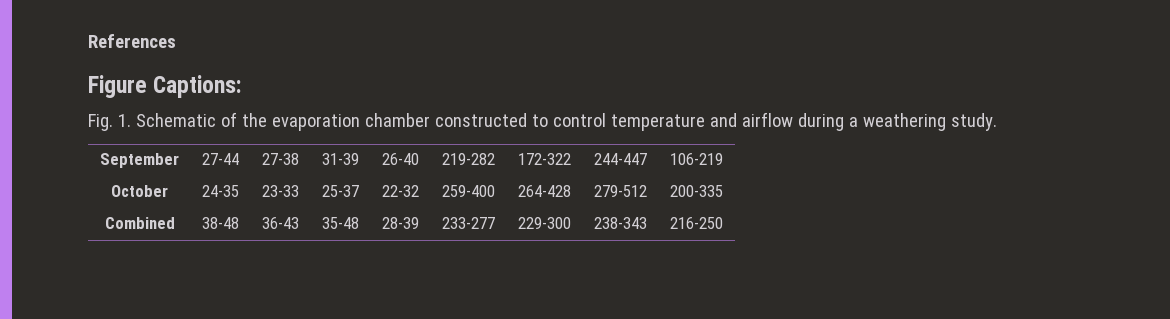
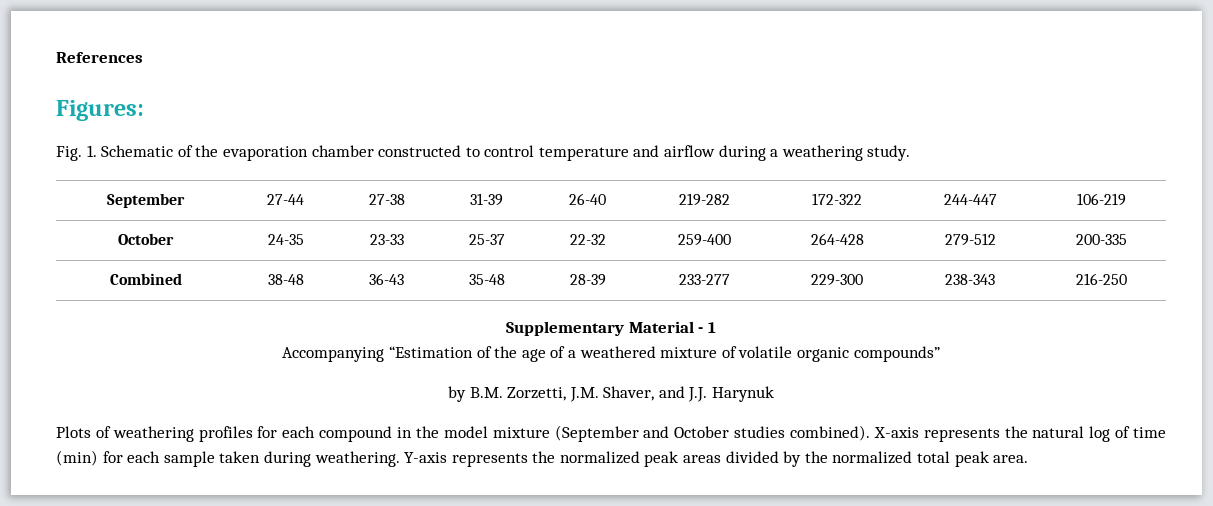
[88,75,242,98] Figure Captions: -> [56,100,144,121] Figures:
(723, 223) none -> [506,321,716,336] [282,346,940,362] [447,386,775,402] [56,425,1166,442] [56,450,1029,467] // Supplementary Material - 1 // Accompanying “Estimation of the age of a weathered mixture of volatile organic compounds” // by B.M. Zorzetti, J.M. Shaver, and J.J. Harynuk // Plots of weathering profiles for each compound in the model mixture (September and October studies combined). X-axis represents the natural log of time (min) for each sample taken during weathering. Y-axis represents the normalized peak areas divided by the normalized total peak area.

